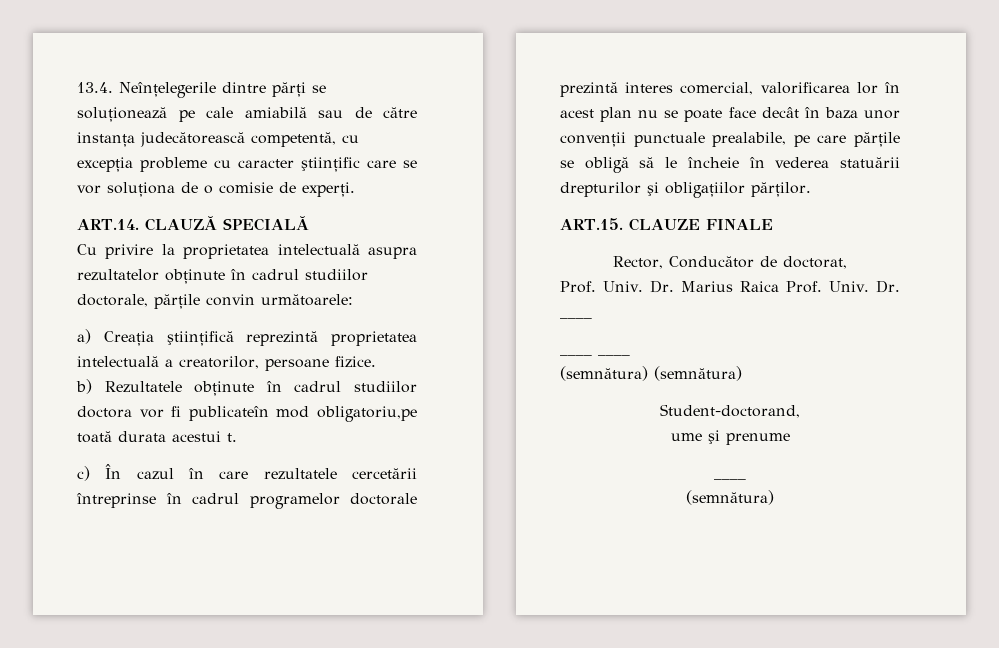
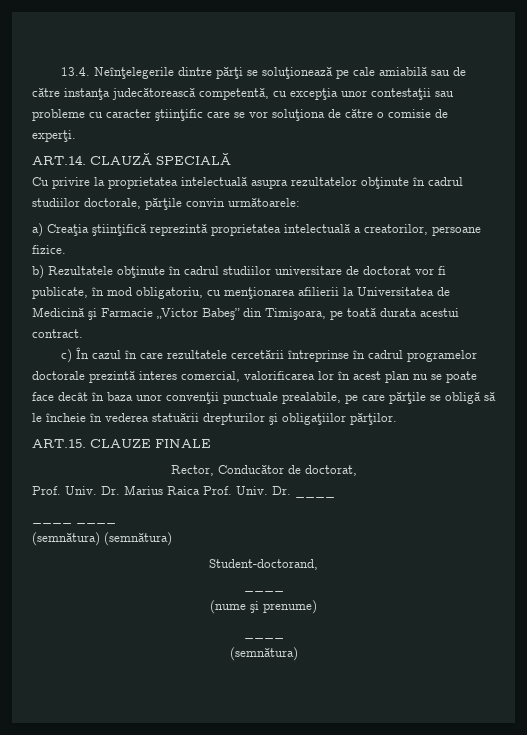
(133, 164) none -> [341,88,454,100] unor contestaţii sau
(198, 187) none -> [345,109,373,118] către
[77,406,417,422] doctora vor fi publicateîn mod obligatoriu,pe -> [275,266,446,275] [32,287,450,299] [32,307,343,320] universitare de doctorat vor fi publicate, în mod obligatoriu, cu menţionarea afilierii la Universitatea de Medicină şi Farmacie „Victor Babeş” din Timişoara, pe
[227,433,237,442] t. -> [32,329,83,338] contract.
[670,430,790,445] ume şi prenume -> [243,589,284,592] [210,600,317,614] ____ // (nume şi prenume)

